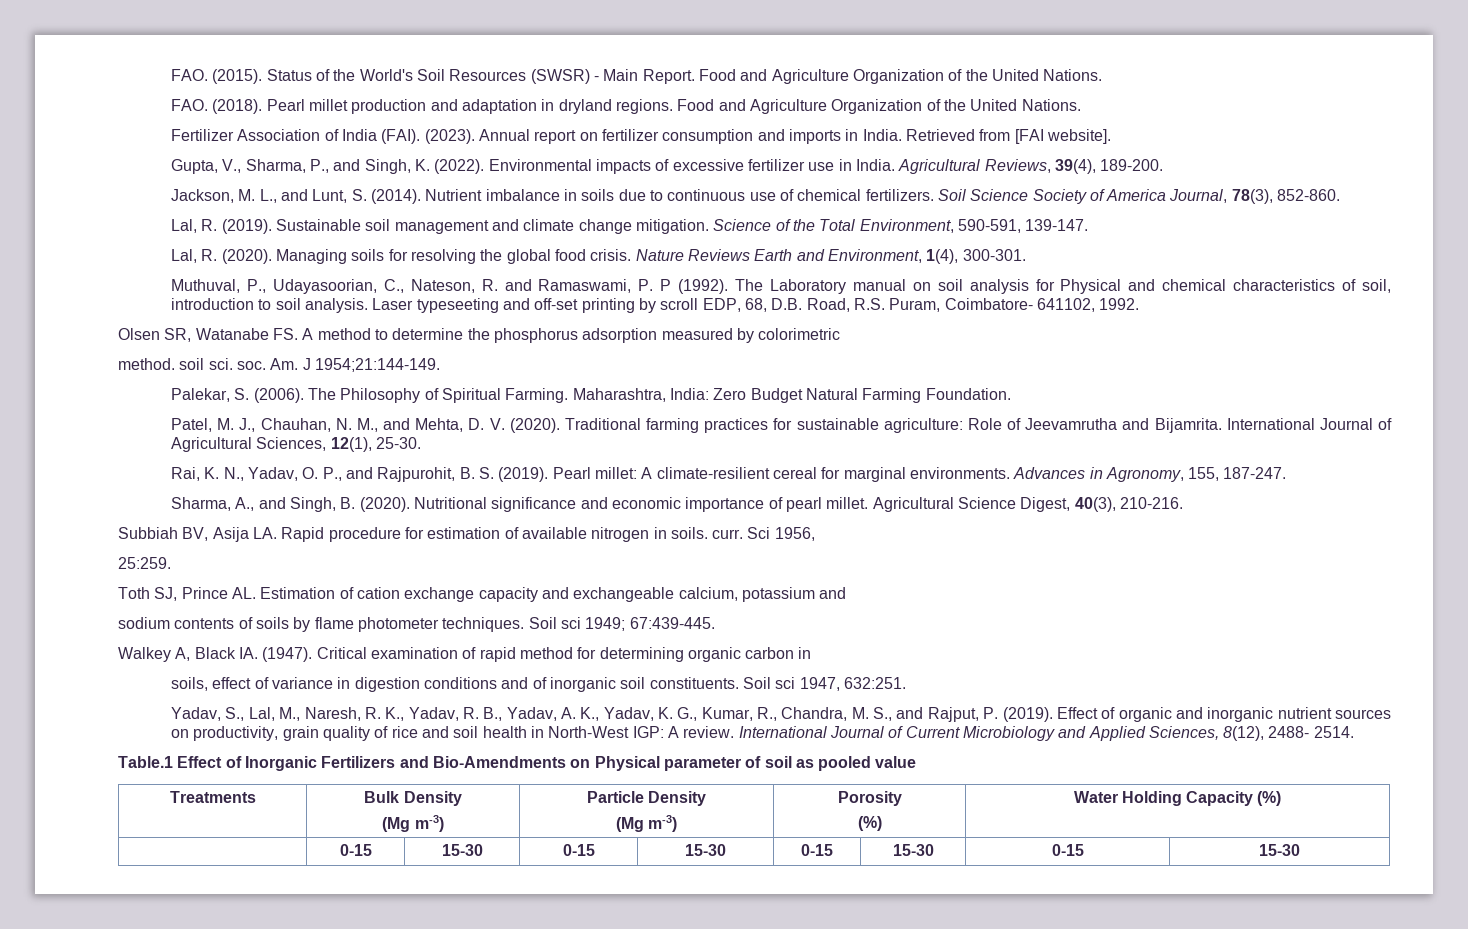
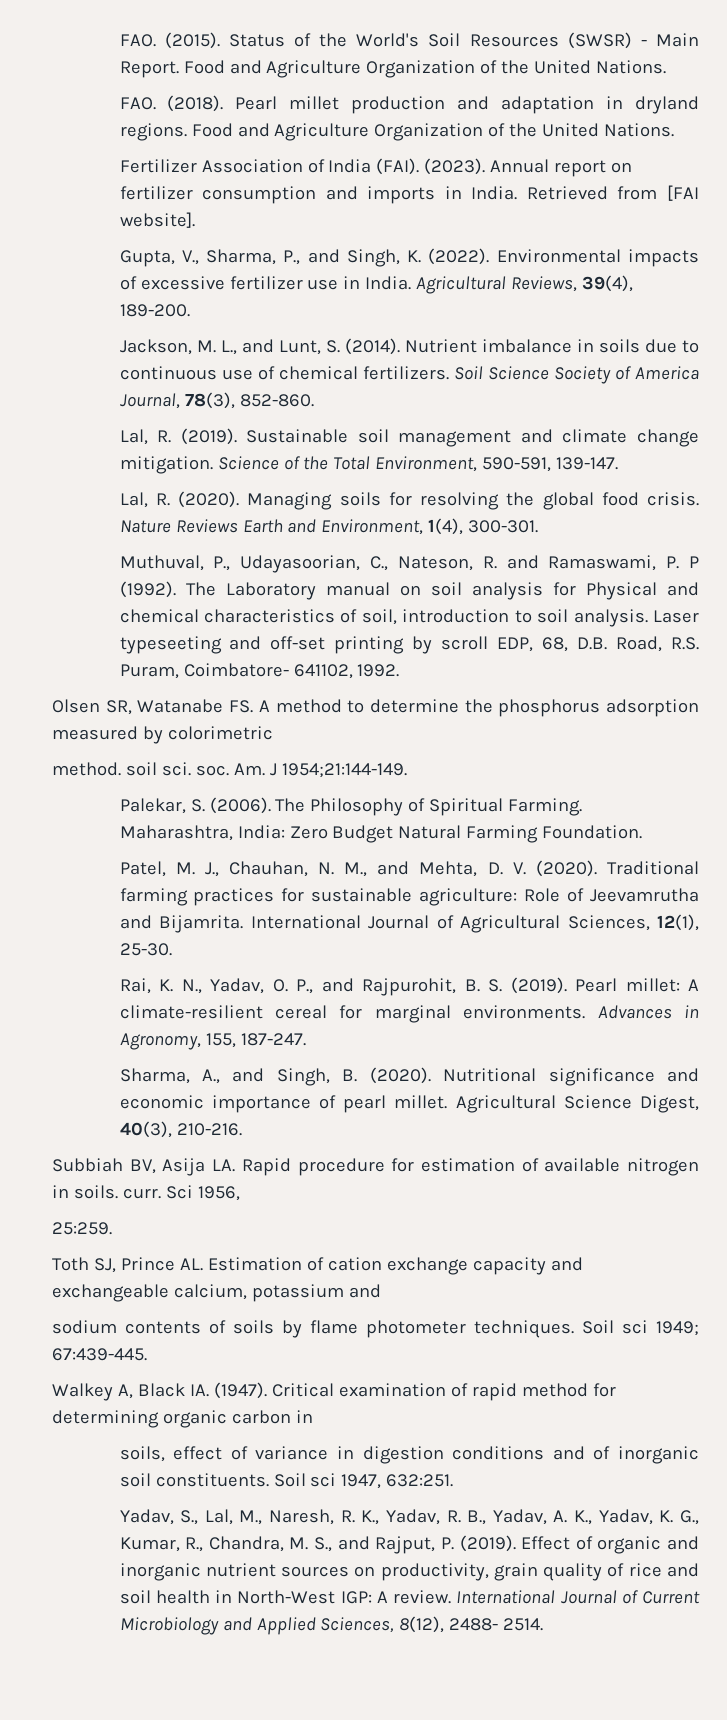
[118,756,917,771] [169,791,256,803] [364,791,462,806] [382,815,444,832] [586,791,707,806] [615,815,678,832] [837,791,902,806] [857,816,882,831] [1073,791,1282,806] [339,844,372,856] [441,844,483,856] [562,844,595,856] [685,844,726,856] [801,844,833,856] [892,844,934,856] [1051,844,1084,856] [1259,844,1300,856] // Table.1 Effect of Inorganic Fertilizers and Bio-Amendments on Physical parameter of soil as pooled value // Treatments | Bulk Density // (Mg m-3) | Particle Density // (Mg m-3) | Porosity // (%) | Water Holding Capacity (%) // | 0-15 | 15-30 | 0-15 | 15-30 | 0-15 | 15-30 | 0-15 | 15-30 -> (544, 1624) none

